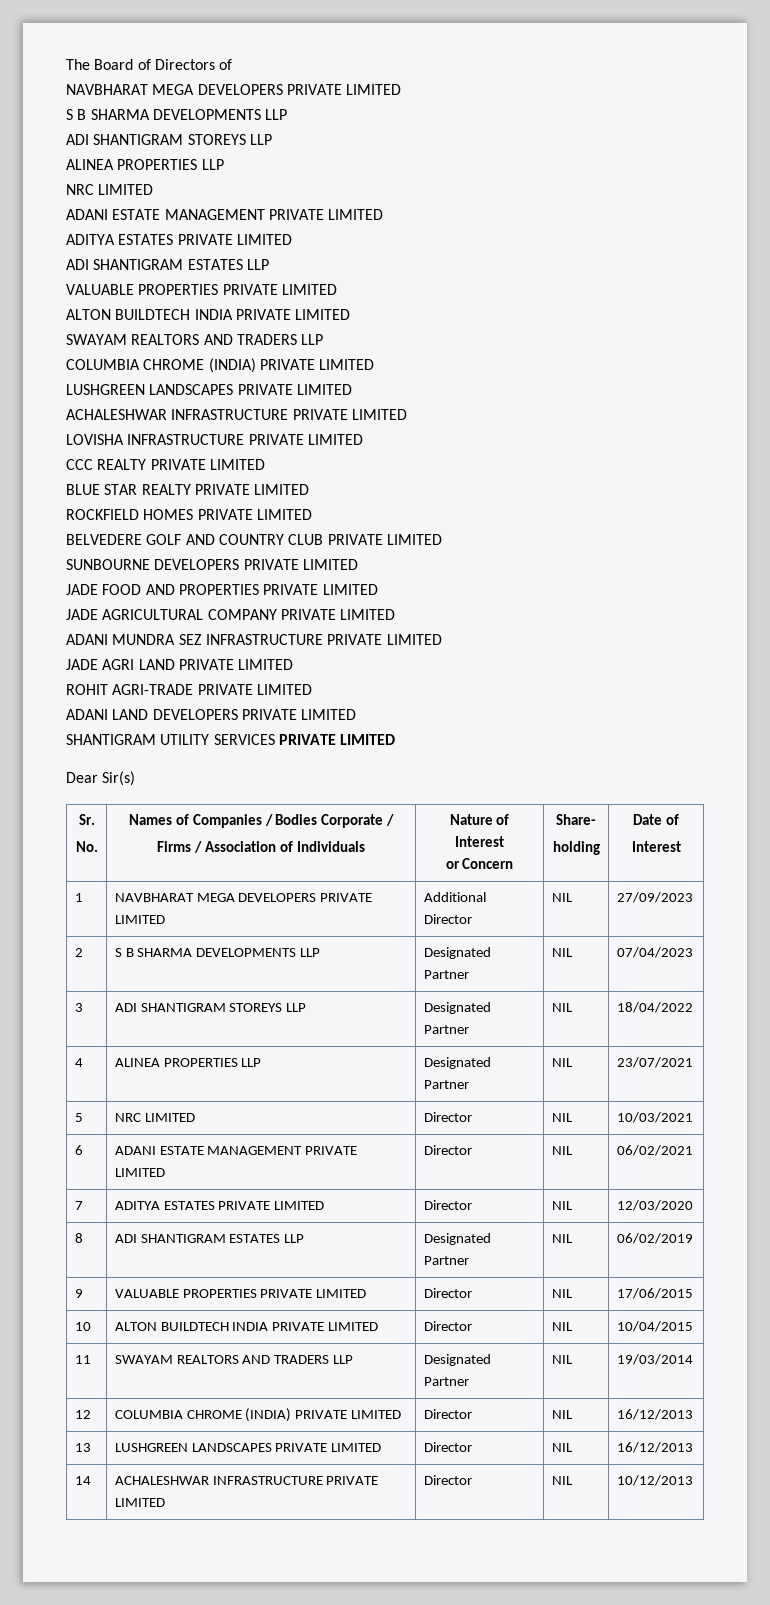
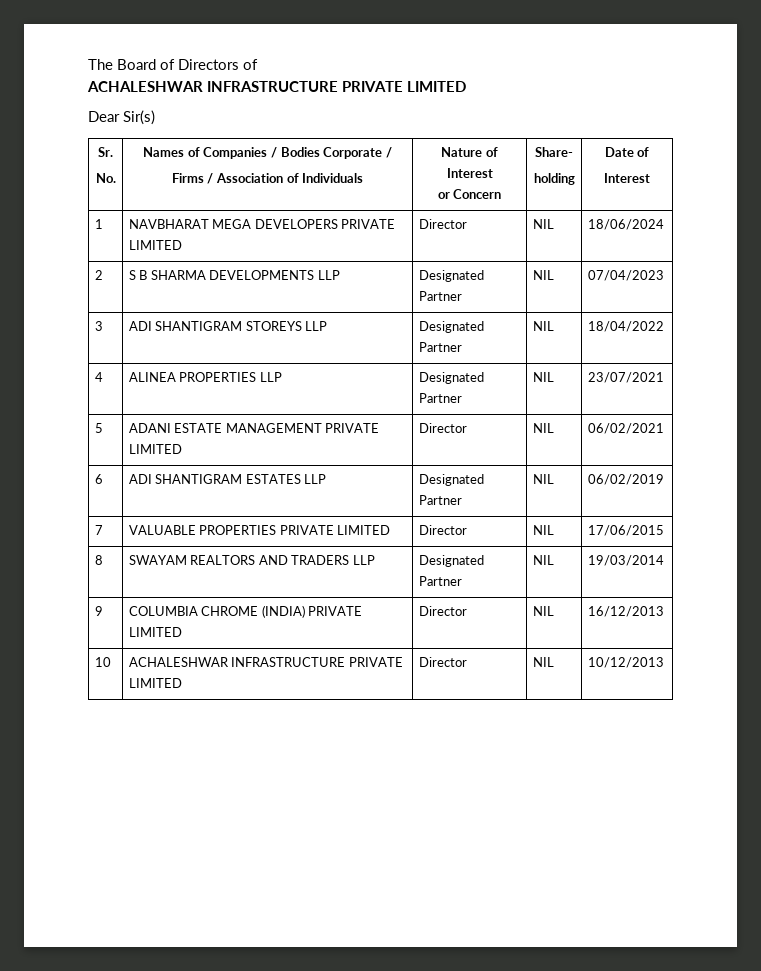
[66,84,402,95] [66,109,288,120] [66,134,272,145] [66,159,224,170] [66,184,154,195] [66,209,384,220] [66,234,292,245] [66,259,269,270] [66,284,337,295] [66,309,351,320] [66,334,324,345] [66,358,375,373] [66,384,352,395] [66,409,407,420] [66,434,363,445] [66,459,265,470] [66,484,310,495] [66,509,312,520] [66,534,442,545] [66,559,358,570] [66,584,378,595] [66,609,396,620] [66,634,442,645] [66,659,294,670] [66,684,312,695] [66,709,357,720] [66,734,275,745] NAVBHARAT MEGA DEVELOPERS PRIVATE LIMITED // S B SHARMA DEVELOPMENTS LLP // ADI SHANTIGRAM STOREYS LLP // ALINEA PROPERTIES LLP // NRC LIMITED // ADANI ESTATE MANAGEMENT PRIVATE LIMITED // ADITYA ESTATES PRIVATE LIMITED // ADI SHANTIGRAM ESTATES LLP // VALUABLE PROPERTIES PRIVATE LIMITED // ALTON BUILDTECH INDIA PRIVATE LIMITED // SWAYAM REALTORS AND TRADERS LLP // COLUMBIA CHROME (INDIA) PRIVATE LIMITED // LUSHGREEN LANDSCAPES PRIVATE LIMITED // ACHALESHWAR INFRASTRUCTURE PRIVATE LIMITED // LOVISHA INFRASTRUCTURE PRIVATE LIMITED // CCC REALTY PRIVATE LIMITED // BLUE STAR REALTY PRIVATE LIMITED // ROCKFIELD HOMES PRIVATE LIMITED // BELVEDERE GOLF AND COUNTRY CLUB PRIVATE LIMITED // SUNBOURNE DEVELOPERS PRIVATE LIMITED // JADE FOOD AND PROPERTIES PRIVATE LIMITED // JADE AGRICULTURAL COMPANY PRIVATE LIMITED // ADANI MUNDRA SEZ INFRASTRUCTURE PRIVATE LIMITED // JADE AGRI LAND PRIVATE LIMITED // ROHIT AGRI-TRADE PRIVATE LIMITED // ADANI LAND DEVELOPERS PRIVATE LIMITED // SHANTIGRAM UTILITY SERVICES -> [87,81,338,92] ACHALESHWAR INFRASTRUCTURE
[423,892,486,902] [423,914,472,924] [551,893,573,902] [616,892,693,903] Additional Director | NIL | 27/09/2023 -> [418,219,467,229] [532,219,554,229] [587,219,664,230] Director | NIL | 18/06/2024
[114,1113,195,1122] [423,1112,472,1122] [551,1113,573,1122] [616,1112,693,1123] [74,1145,83,1155] | NRC LIMITED | Director | NIL | 10/03/2021 // 6 -> (103, 428) none
[74,1201,83,1210] [114,1201,325,1210] [423,1200,472,1210] [551,1201,573,1210] [616,1200,693,1211] [74,1233,83,1243] 7 | ADITYA ESTATES PRIVATE LIMITED | Director | NIL | 12/03/2020 // 8 -> [94,474,103,484] 6
[74,1289,83,1298] 9 -> [94,525,103,535] 7
[74,1322,91,1331] [114,1322,379,1331] [423,1321,472,1331] [551,1322,573,1331] [616,1321,693,1332] [74,1355,91,1364] 10 | ALTON BUILDTECH INDIA PRIVATE LIMITED | Director | NIL | 10/04/2015 // 11 -> [94,555,103,565] 8
[74,1410,91,1419] 12 -> [94,606,103,616] 9
[74,1443,91,1452] [114,1443,382,1452] [423,1442,472,1452] [551,1443,573,1452] [616,1442,693,1453] [74,1476,91,1485] 13 | LUSHGREEN LANDSCAPES PRIVATE LIMITED | Director | NIL | 16/12/2013 // 14 -> [94,657,111,667] 10

